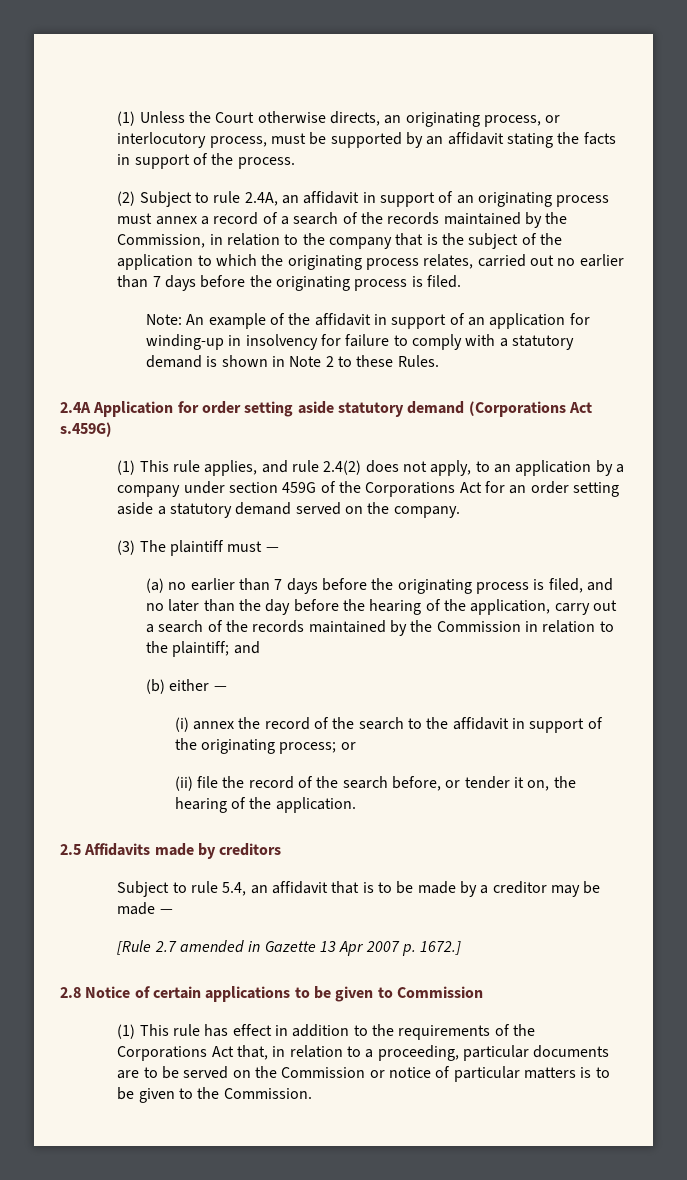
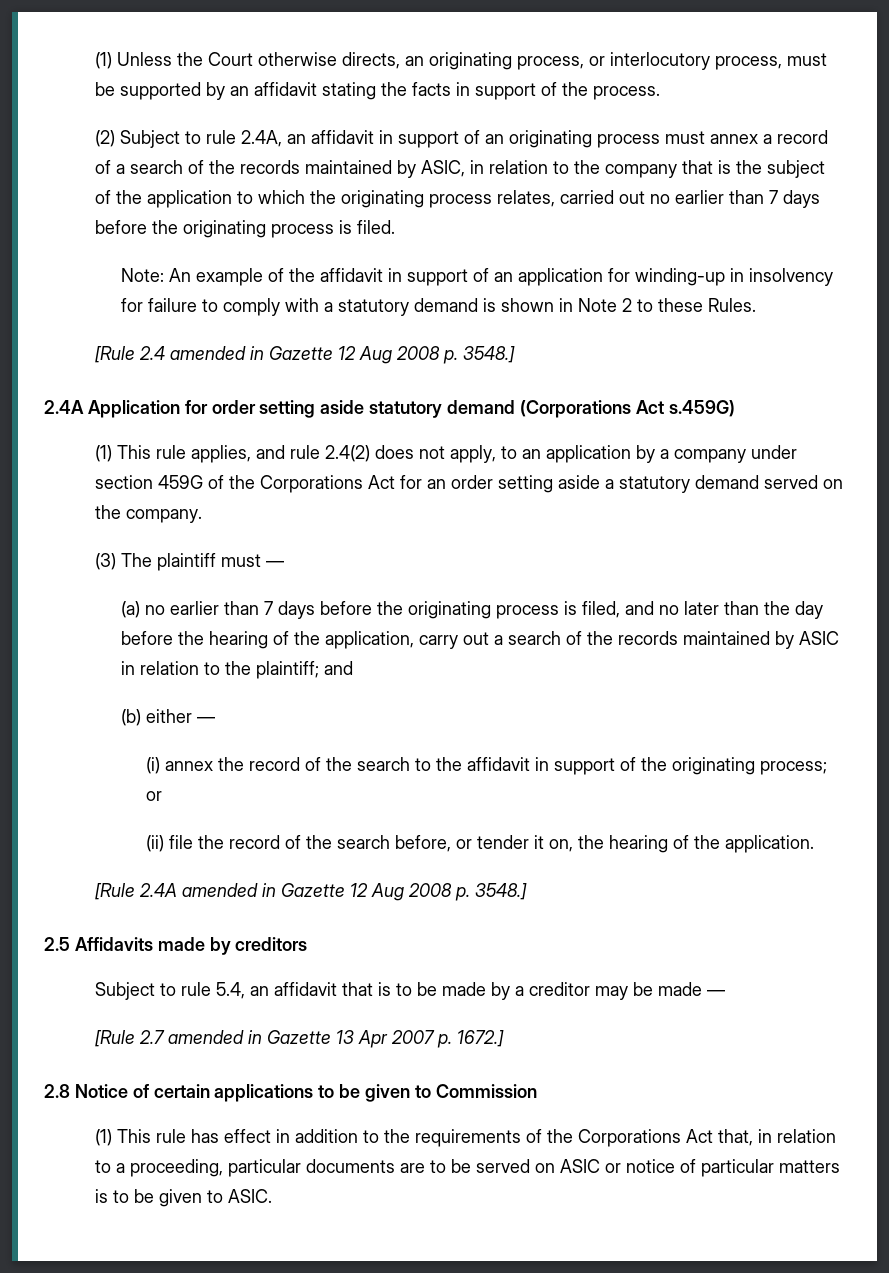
[545,212,568,224] [117,234,206,248] the Commission, -> [421,160,466,177] ASIC,
(439, 361) none -> [95,346,516,364] // [Rule 2.4 amended in Gazette 12 Aug 2008 p. 3548.]
[410,620,521,632] the Commission -> [798,631,839,645] ASIC
(356, 805) none -> [95,883,528,901] // [Rule 2.4A amended in Gazette 12 Aug 2008 p. 3548.]
[254,1066,366,1078] the Commission -> [560,1159,601,1173] ASIC
[197,1087,312,1099] the Commission. -> [228,1189,273,1203] ASIC.

